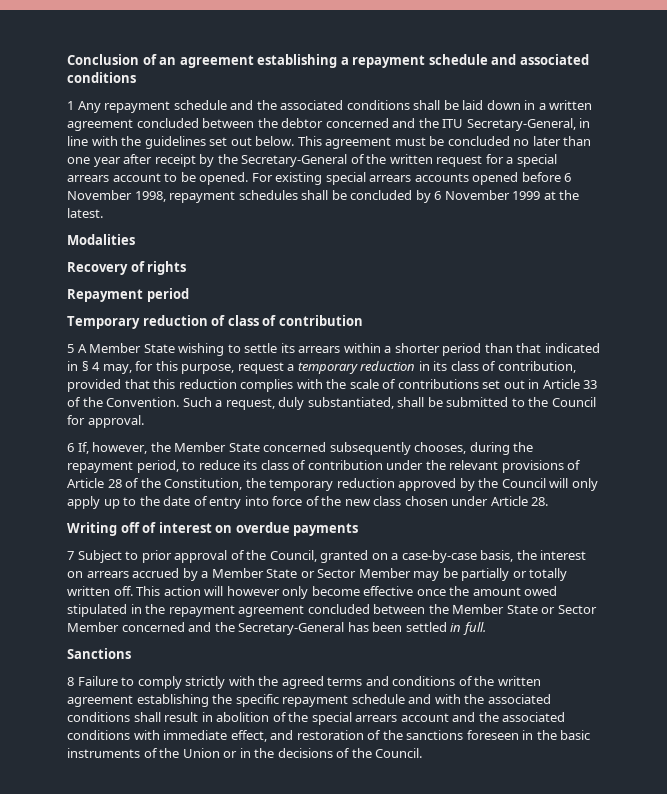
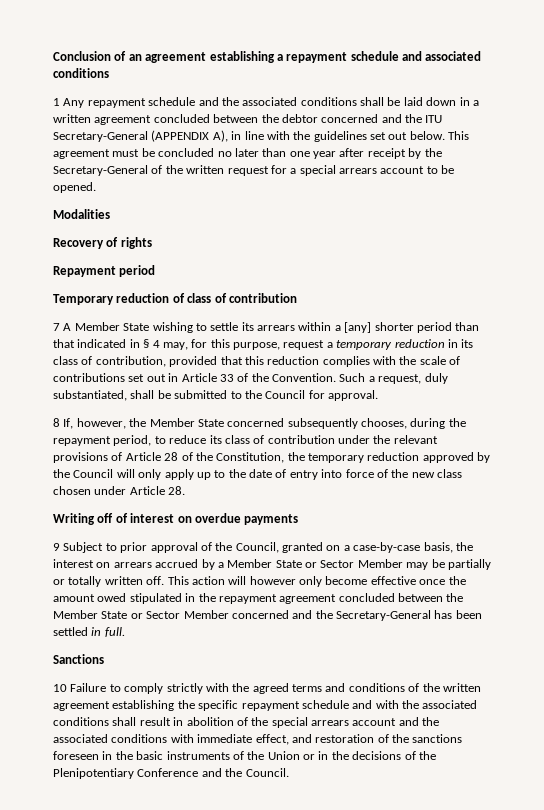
[466,118,576,131] Secretary-General, -> [53,130,228,142] Secretary-General (APPENDIX A),
[251,172,572,185] [67,190,580,203] [67,208,103,218] For existing special arrears accounts opened before 6 November 1998, repayment schedules shall be concluded by 6 November 1999 at the latest. -> (96, 187) none
[67,344,74,353] 5 -> [53,323,60,331] 7
(392, 349) none -> [344,322,372,333] [any]
[67,443,74,452] 6 -> [53,418,60,427] 8
[67,551,74,560] 7 -> [53,543,60,551] 9
[67,677,74,686] 8 -> [53,684,67,692] 10
(372, 753) none -> [53,768,243,779] Plenipotentiary Conference and the

